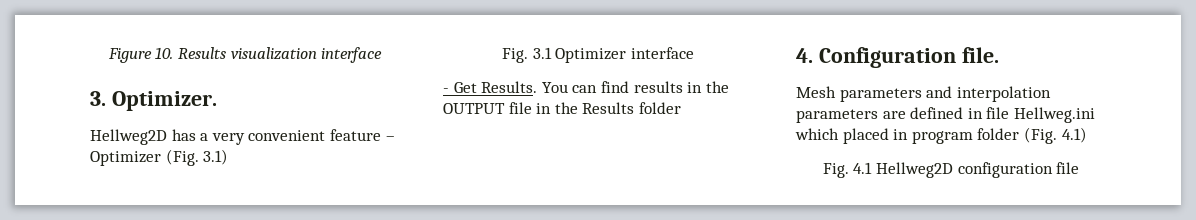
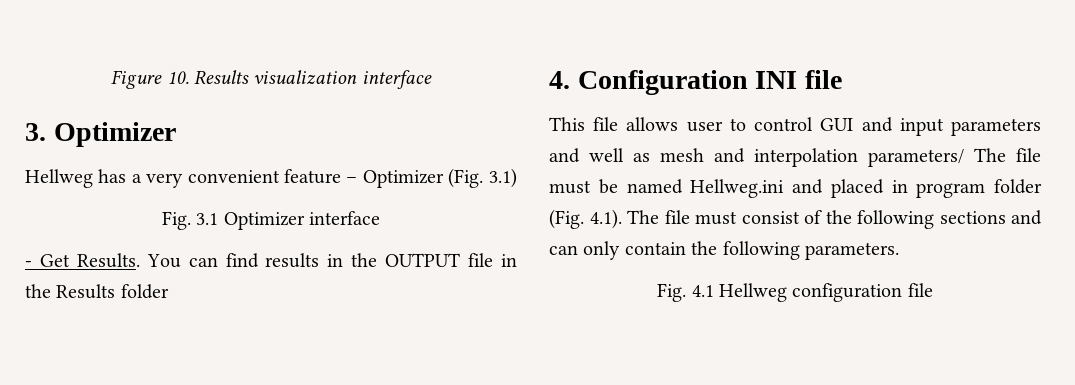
[111,91,217,111] [90,129,167,145] Optimizer. // Hellweg2D -> [53,122,176,147] [25,169,93,188] Optimizer // Hellweg
[961,47,999,63] [796,86,1051,102] [796,107,1095,123] [795,128,839,140] file. // Mesh parameters and interpolation parameters are defined in file Hellweg.ini which -> [755,70,842,89] [549,117,1041,136] [549,148,1041,167] [549,179,823,198] INI file // This file allows user to control GUI and input parameters and well as mesh and interpolation parameters/ The file must be named Hellweg.ini and
[1061,127,1087,143] 4.1) -> [589,209,1042,229] [549,241,899,260] 4.1). The file must consist of the following sections and can only contain the following parameters.
[876,162,953,178] Hellweg2D -> [719,283,787,302] Hellweg

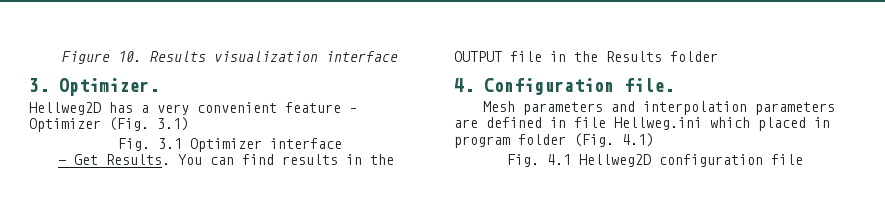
[53,122,176,147] [25,169,93,188] Optimizer // Hellweg -> [59,78,159,96] [29,102,101,115] Optimizer. // Hellweg2D
[755,70,842,89] [549,117,1041,136] [549,148,1041,167] [549,179,823,198] INI file // This file allows user to control GUI and input parameters and well as mesh and interpolation parameters/ The file must be named Hellweg.ini and -> [624,78,674,92] [482,101,835,115] [454,117,750,130] file. // Mesh parameters and interpolation parameters are defined in file Hellweg.ini which
[589,209,1042,229] [549,241,899,260] 4.1). The file must consist of the following sections and can only contain the following parameters. -> [622,133,654,147] 4.1)
[719,283,787,302] Hellweg -> [579,154,651,167] Hellweg2D

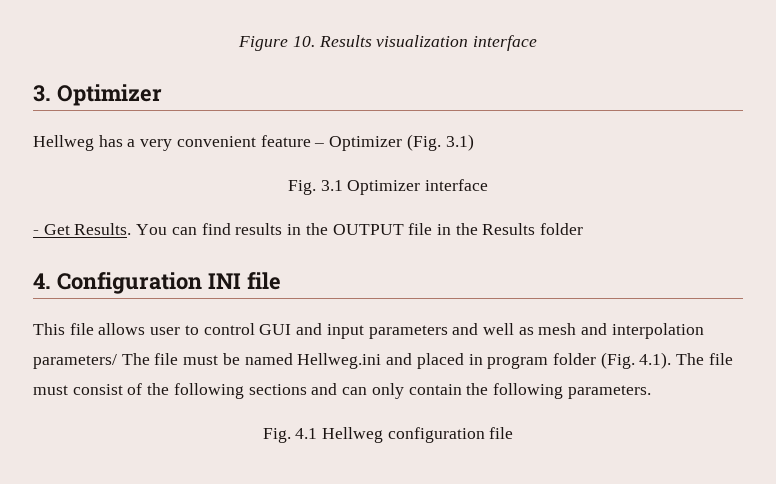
[59,78,159,96] [29,102,101,115] Optimizer. // Hellweg2D -> [56,84,162,106] [33,135,94,151] Optimizer // Hellweg
[624,78,674,92] [482,101,835,115] [454,117,750,130] file. // Mesh parameters and interpolation parameters are defined in file Hellweg.ini which -> [207,272,281,290] [33,323,704,339] [33,353,413,369] INI file // This file allows user to control GUI and input parameters and well as mesh and interpolation parameters/ The file must be named Hellweg.ini and
[622,133,654,147] 4.1) -> [639,352,733,369] [33,383,651,399] 4.1). The file must consist of the following sections and can only contain the following parameters.
[579,154,651,167] Hellweg2D -> [322,427,384,443] Hellweg

